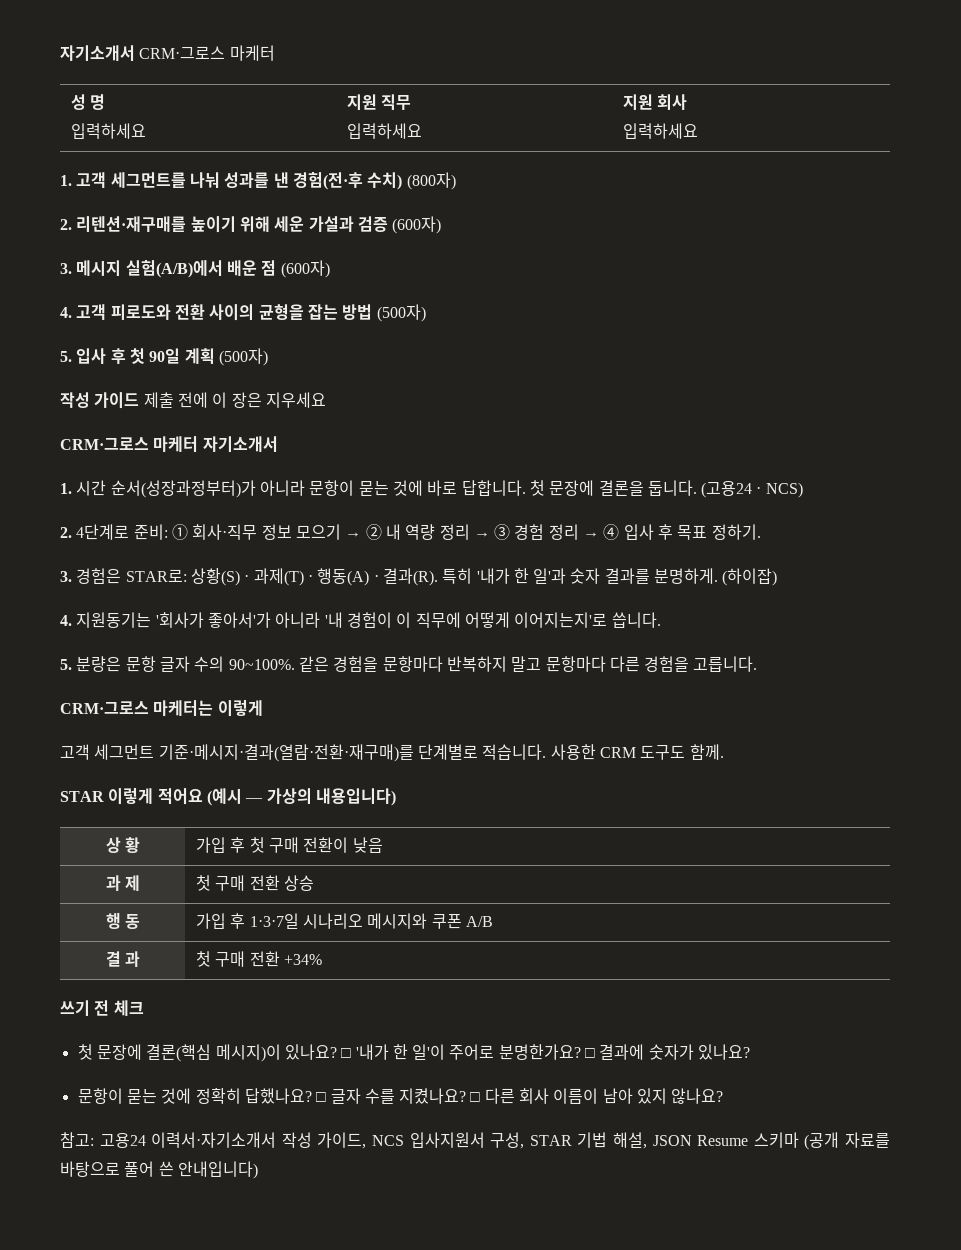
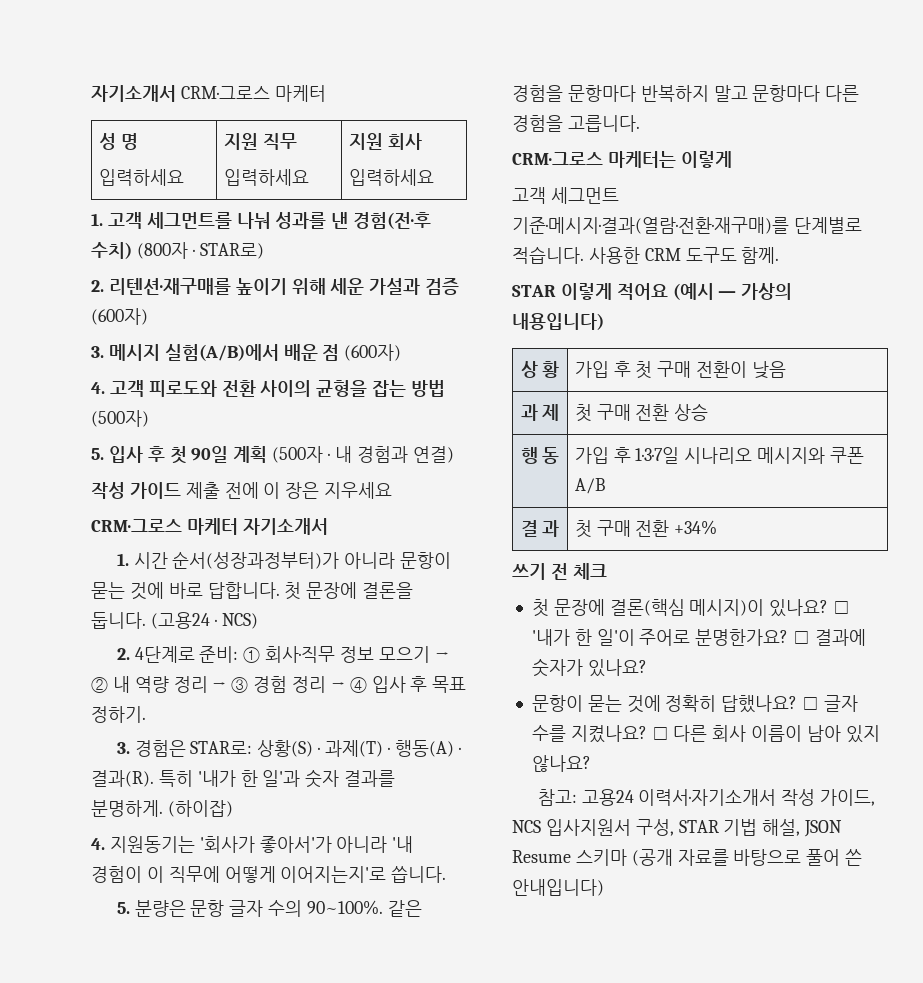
[406,172,456,190] (800자) -> [136,242,264,259] (800자 · STAR로)
[218,348,268,366] (500자) -> [272,446,454,463] (500자 · 내 경험과 연결)

